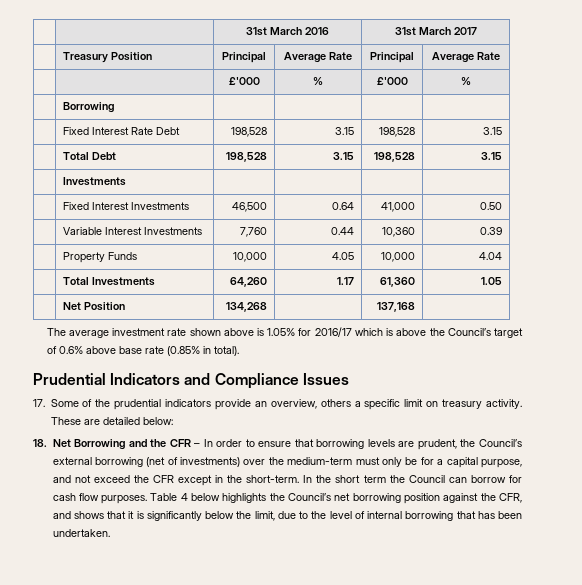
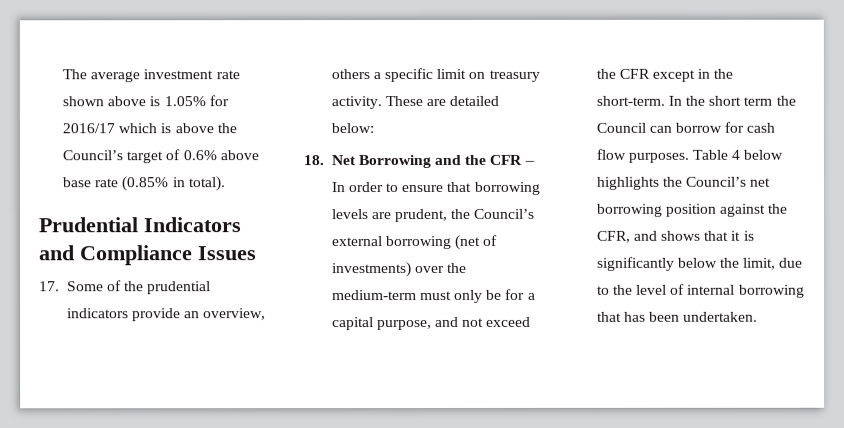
[246,27,329,36] [394,27,477,36] [63,52,153,63] [222,52,266,63] [284,52,352,63] [370,52,414,63] [432,52,500,63] [228,77,260,85] [313,77,323,85] [376,77,408,85] [461,77,471,85] [63,102,115,113] [63,127,181,135] [230,127,267,137] [334,127,354,135] [378,127,415,137] [482,127,502,135] [63,152,117,160] [225,152,267,162] [332,152,354,160] [373,152,415,162] [480,152,502,160] [63,177,127,186] [63,202,190,210] [231,202,267,212] [331,202,354,210] [380,202,415,212] [479,202,502,210] [63,227,203,235] [239,227,267,237] [330,227,354,235] [381,227,415,237] [479,227,502,235] [63,252,138,263] [232,252,267,262] [331,252,354,260] [380,252,415,262] [478,252,502,260] [63,277,156,286] [229,277,267,287] [336,277,354,285] [379,277,415,287] [480,277,502,285] [63,302,126,311] [225,302,267,312] [376,302,415,312] | | 31st March 2016 | 31st March 2017 // | Treasury Position | Principal | Average Rate | Principal | Average Rate // | | £'000 | % | £'000 | % // | Borrowing | | | | // | Fixed Interest Rate Debt | 198,528 | 3.15 | 198,528 | 3.15 // | Total Debt | 198,528 | 3.15 | 198,528 | 3.15 // | Investments | | | | // | Fixed Interest Investments | 46,500 | 0.64 | 41,000 | 0.50 // | Variable Interest Investments | 7,760 | 0.44 | 10,360 | 0.39 // | Property Funds | 10,000 | 4.05 | 10,000 | 4.04 // | Total Investments | 64,260 | 1.17 | 61,360 | 1.05 // | Net Position | 134,268 | | 137,168 | // -> (61, 74) none

